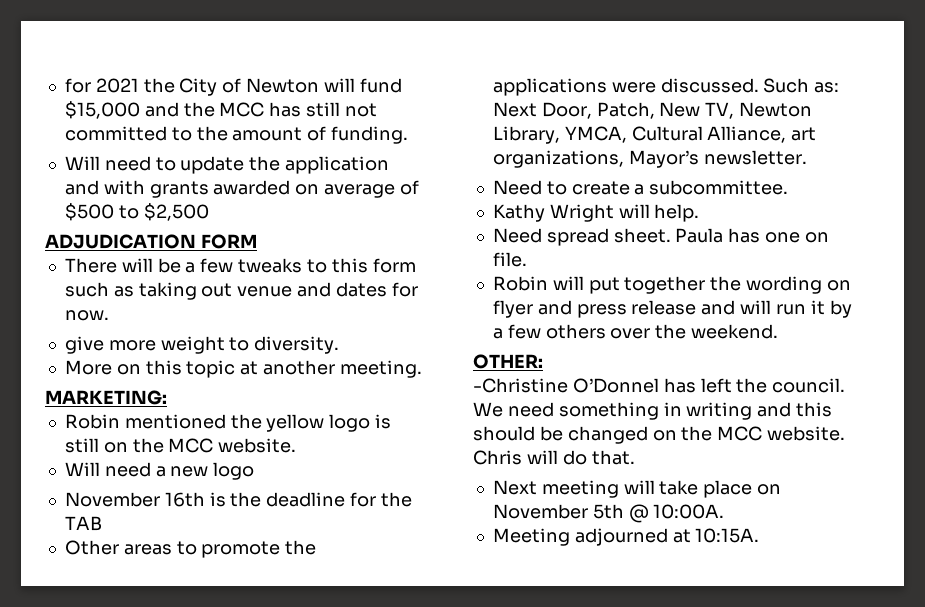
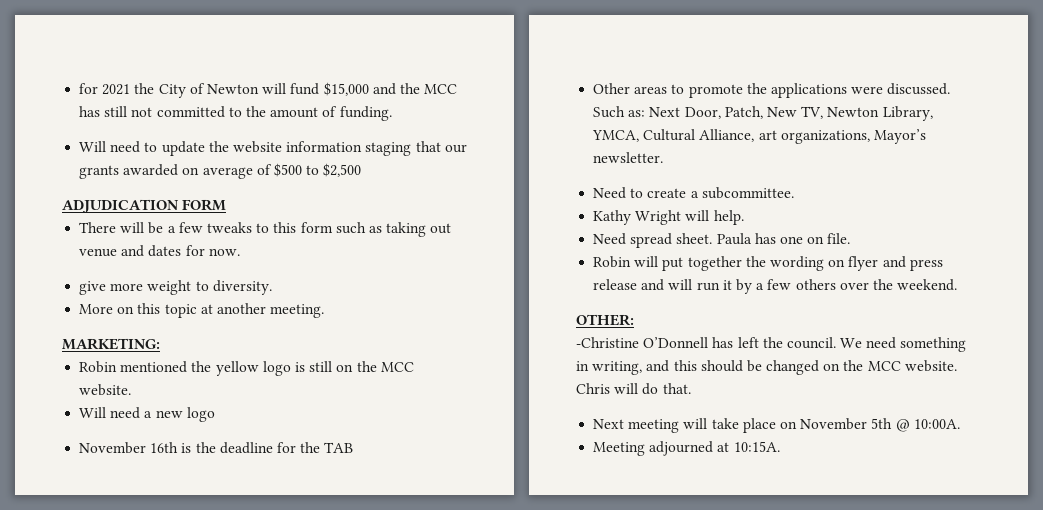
[285,156,390,174] [64,180,145,195] application and with -> [232,141,467,156] website information staging that our
[572,378,659,393] O’Donnel -> [643,337,709,348] O’Donnell
[686,402,753,420] writing -> [592,361,643,375] writing,

